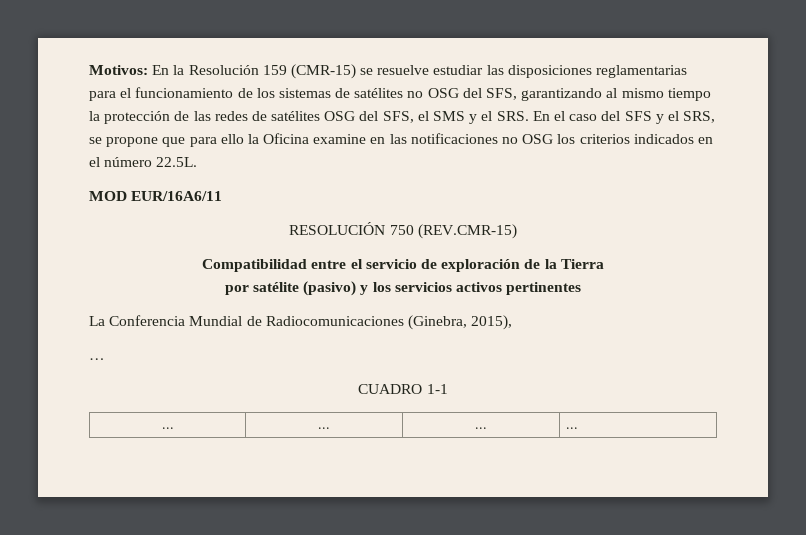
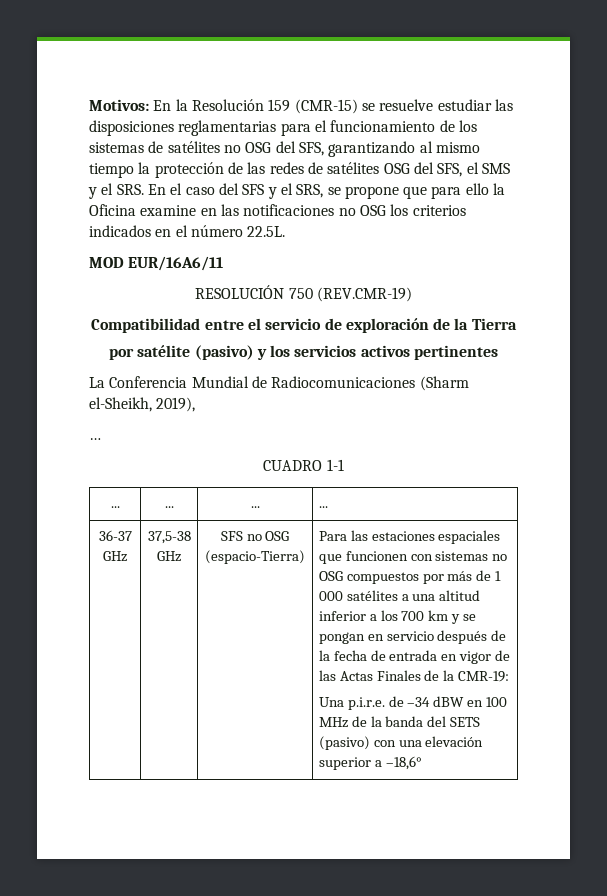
[417,224,517,239] (REV.CMR-15) -> [316,287,412,302] (REV.CMR-19)
[407,315,513,330] (Ginebra, 2015), -> [419,376,469,391] [89,397,196,412] (Sharm el-Sheikh, 2019),
(579, 428) none -> [98,530,132,541] [103,551,127,562] [147,531,191,544] [157,551,181,562] [220,531,290,541] [205,550,305,564] [318,530,501,544] [318,551,508,564] [318,570,502,584] [318,590,481,601] [318,610,477,624] [318,630,507,644] [318,650,511,664] [318,670,510,682] [318,696,508,710] [318,716,481,728] [318,736,484,750] [318,756,422,770] // 36-37 GHz | 37,5-38 GHz | SFS no OSG (espacio-Tierra) | Para las estaciones espaciales que funcionen con sistemas no OSG compuestos por más de 1 000 satélites a una altitud inferior a los 700 km y se pongan en servicio después de la fecha de entrada en vigor de las Actas Finales de la CMR-19: // Una p.i.r.e. de –34 dBW en 100 MHz de la banda del SETS (pasivo) con una elevación superior a –18,6°

